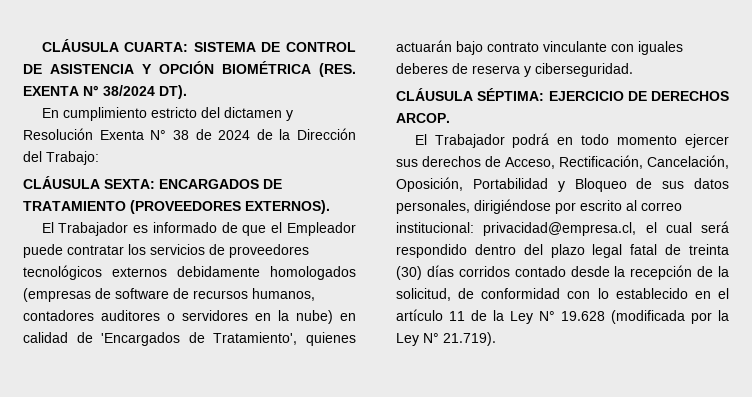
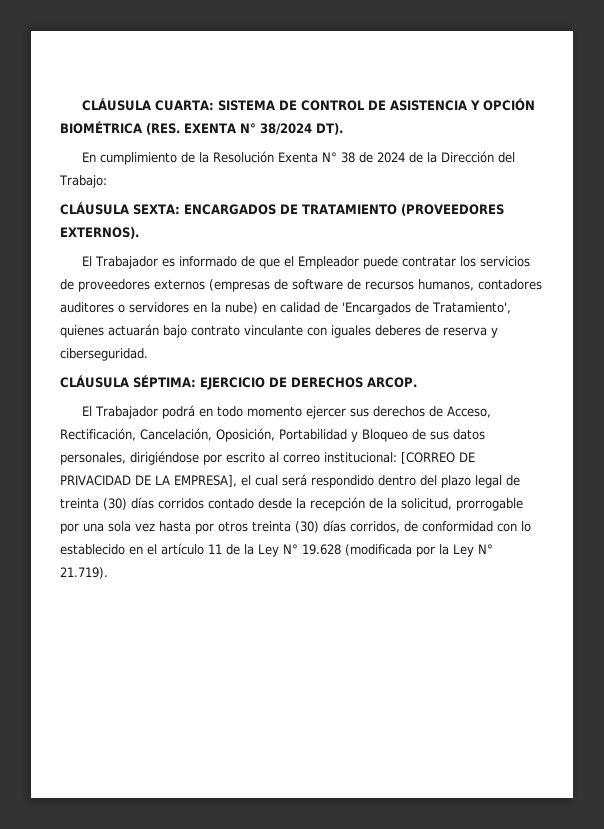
[150,107,293,121] estricto del dictamen y -> [180,152,209,163] de la
[23,265,356,280] tecnológicos externos debidamente homologados -> [154,279,205,290] externos
[483,222,637,236] privacidad@empresa.cl, -> [401,452,475,464] [60,475,237,487] [CORREO DE PRIVACIDAD DE LA EMPRESA],
[630,244,658,255] fatal -> (502, 481) none
(451, 294) none -> [456,498,523,511] [60,520,400,534] prorrogable por una sola vez hasta por otros treinta (30) días corridos,

